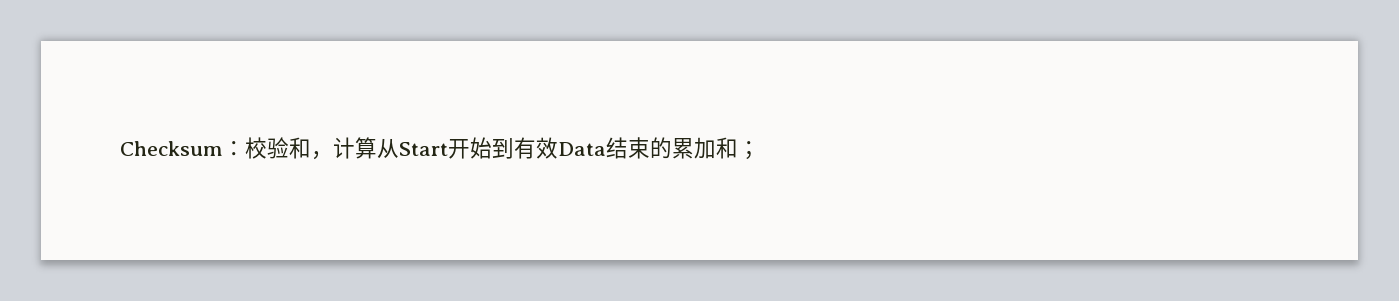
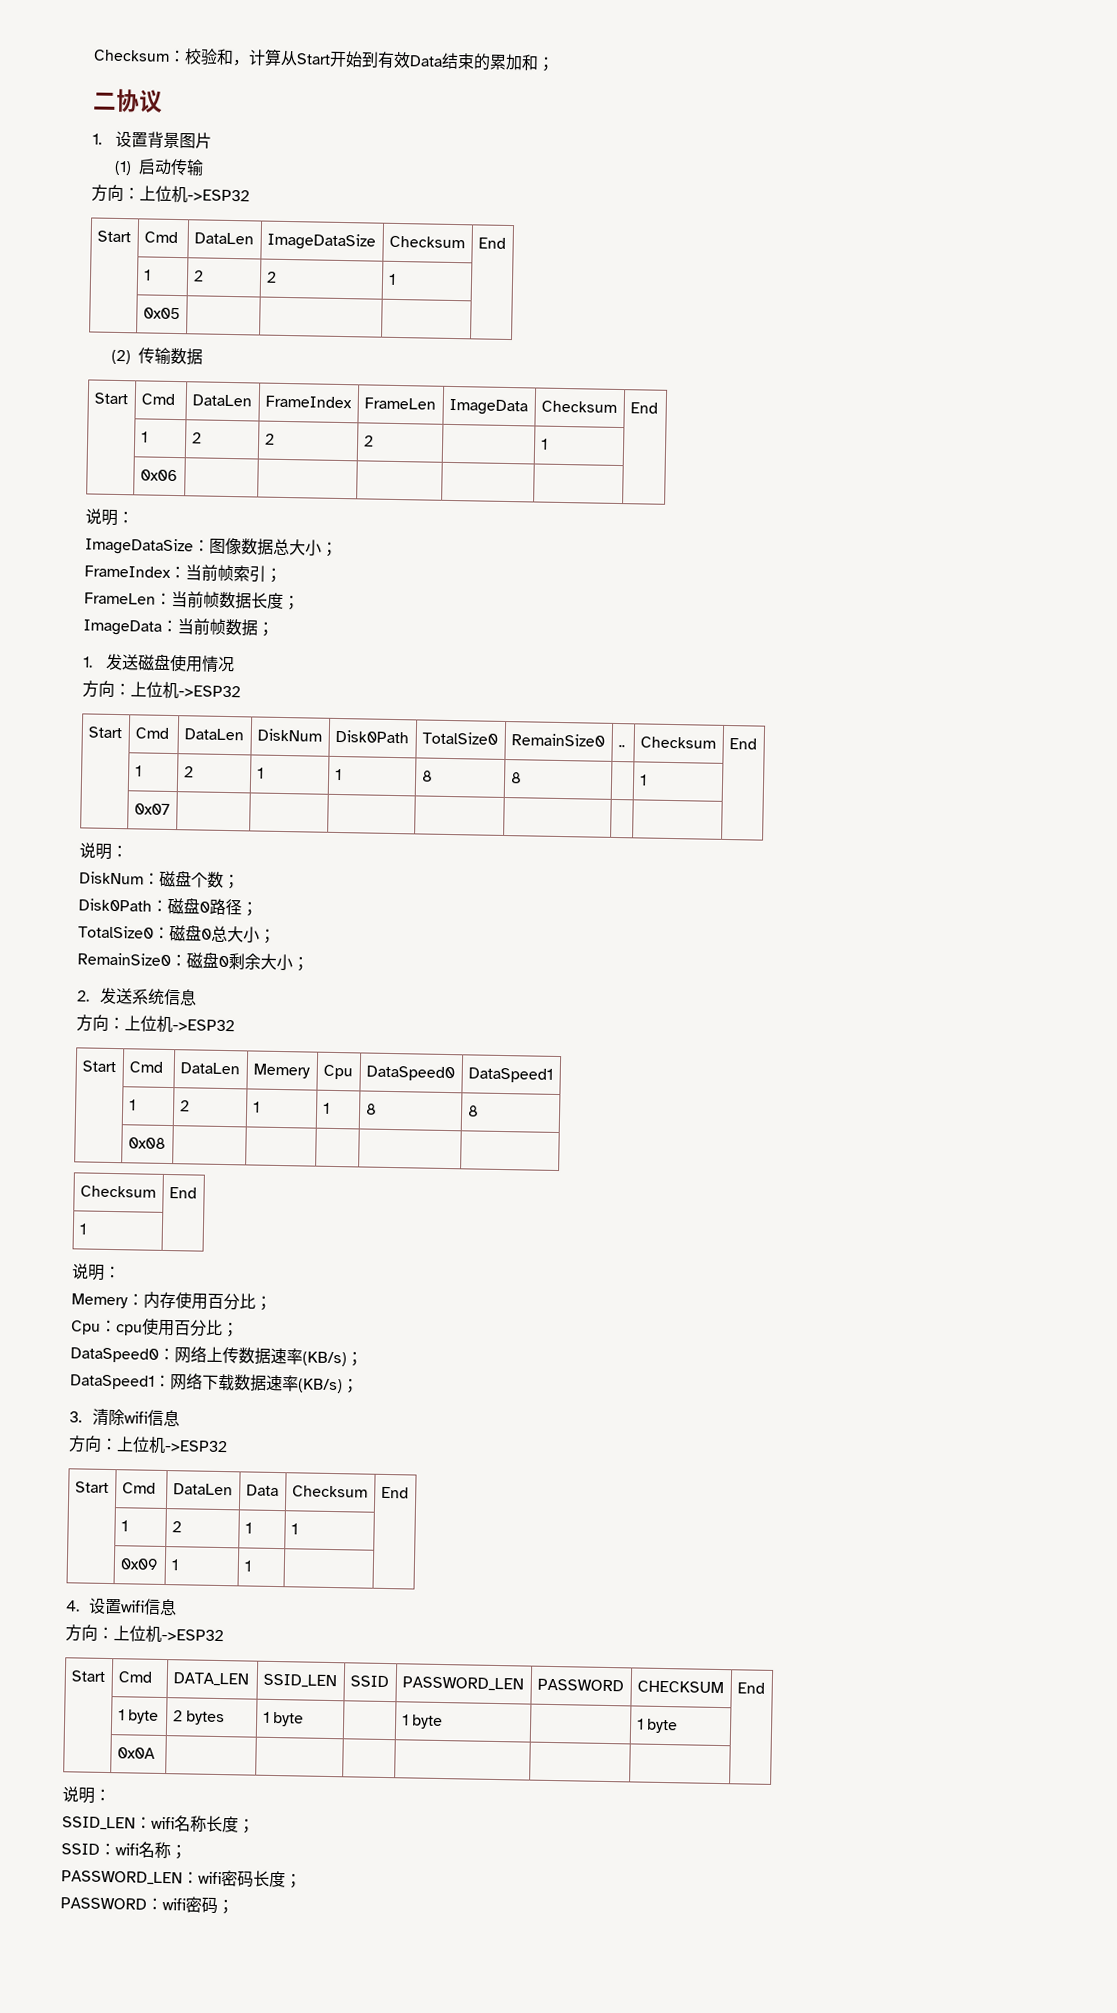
(760, 150) none -> [93,88,163,114] [92,130,213,149] [114,158,205,176] [91,184,250,204] [96,230,131,243] [143,231,178,244] [193,232,254,245] [266,232,376,251] [388,235,465,249] [477,237,506,249] [142,269,151,281] [192,270,204,282] [265,271,277,283] [387,273,396,285] [142,307,180,320] [111,347,204,366] [93,392,128,405] [140,393,175,406] [191,394,252,407] [264,395,352,409] [363,397,436,410] [448,398,528,416] [540,400,617,413] [629,402,658,414] [140,431,148,443] [191,432,202,444] [264,433,275,445] [363,435,374,447] [540,438,548,450] [139,469,178,482] [85,508,134,526] [85,537,338,557] [84,564,282,583] [84,590,300,611] [83,618,274,637] [83,653,236,673] [82,680,241,700] [87,726,122,739] [134,727,169,739] [183,728,244,741] [256,728,322,742] [334,729,409,744] [421,731,498,745] [510,733,605,747] [617,744,625,748] [639,736,716,749] [728,738,757,750] [134,765,142,777] [183,766,194,778] [256,767,264,779] [334,768,342,781] [421,770,433,782] [510,772,522,784] [638,774,647,786] [133,803,170,815] [79,842,128,860] [79,870,240,890] [78,897,258,917] [78,924,276,944] [77,951,309,972] [77,987,198,1006] [76,1014,235,1034] [81,1060,116,1073] [128,1061,163,1073] [179,1062,240,1075] [252,1063,310,1079] [322,1064,353,1080] [365,1065,455,1082] [467,1067,553,1083] [128,1099,136,1111] [179,1100,190,1112] [252,1101,260,1113] [322,1102,330,1114] [365,1103,377,1115] [467,1105,479,1117] [127,1137,166,1149] [79,1185,156,1198] [168,1187,197,1199] [78,1223,87,1235] [72,1263,121,1281] [71,1291,272,1311] [71,1318,239,1338] [70,1345,363,1367] [70,1372,359,1394] [69,1408,181,1427] [68,1435,228,1454] [74,1481,109,1493] [121,1482,156,1494] [172,1483,233,1496] [245,1484,279,1497] [291,1485,368,1498] [380,1486,409,1499] [120,1520,128,1532] [171,1521,182,1533] [244,1522,252,1534] [290,1523,298,1535] [119,1558,159,1570] [170,1559,179,1571] [243,1560,251,1572] [66,1597,178,1616] [65,1624,224,1643] [70,1670,105,1682] [117,1671,152,1683] [172,1672,249,1687] [262,1673,337,1689] [349,1675,389,1688] [401,1676,524,1692] [536,1678,624,1692] [636,1680,724,1694] [736,1682,765,1694] [117,1709,159,1724] [172,1710,225,1726] [262,1711,304,1727] [401,1714,443,1730] [636,1718,678,1734] [116,1747,155,1759] [62,1786,111,1804] [62,1815,255,1834] [61,1841,187,1860] [61,1870,302,1889] [60,1896,234,1915] // 二协议 // 1.设置背景图片 // (1)启动传输 // 方向：上位机->ESP32 // Start | Cmd | DataLen | ImageDataSize | Checksum | End // | 1 | 2 | 2 | 1 | // | 0x05 | | | | // (2)传输数据 // Start | Cmd | DataLen | FrameIndex | FrameLen | ImageData | Checksum | End // | 1 | 2 | 2 | 2 | | 1 | // | 0x06 | | | | | | // 说明： // ImageDataSize：图像数据总大小； // FrameIndex：当前帧索引； // FrameLen：当前帧数据长度； // ImageData：当前帧数据； // 1.发送磁盘使用情况 // 方向：上位机->ESP32 // Start | Cmd | DataLen | DiskNum | Disk0Path | TotalSize0 | RemainSize0 | .. | Checksum | End // | 1 | 2 | 1 | 1 | 8 | 8 | | 1 | // | 0x07 | | | | | | | | // 说明： // DiskNum：磁盘个数； // Disk0Path：磁盘0路径； // TotalSize0：磁盘0总大小； // RemainSize0：磁盘0剩余大小； // 2.发送系统信息 // 方向：上位机->ESP32 // Start | Cmd | DataLen | Memery | Cpu | DataSpeed0 | DataSpeed1 // | 1 | 2 | 1 | 1 | 8 | 8 // | 0x08 | | | | | // Checksum | End // 1 | // 说明： // Memery：内存使用百分比； // Cpu：cpu使用百分比； // DataSpeed0：网络上传数据速率(KB/s)； // DataSpeed1：网络下载数据速率(KB/s)； // 3.清除wifi信息 // 方向：上位机->ESP32 // Start | Cmd | DataLen | Data | Checksum | End // | 1 | 2 | 1 | 1 | // | 0x09 | 1 | 1 | | // 4.设置wifi信息 // 方向：上位机->ESP32 // Start | Cmd | DATA_LEN | SSID_LEN | SSID | PASSWORD_LEN | PASSWORD | CHECKSUM | End // | 1 byte | 2 bytes | 1 byte | | 1 byte | | 1 byte | // | 0x0A | | | | | | | // 说明： // SSID_LEN：wifi名称长度； // SSID：wifi名称； // PASSWORD_LEN：wifi密码长度； // PASSWORD：wifi密码；

